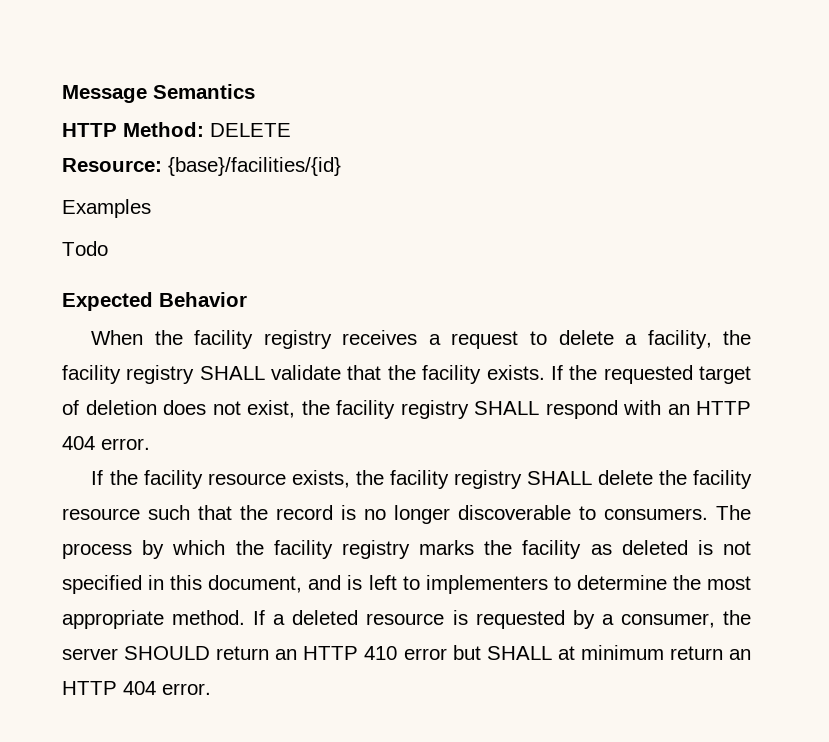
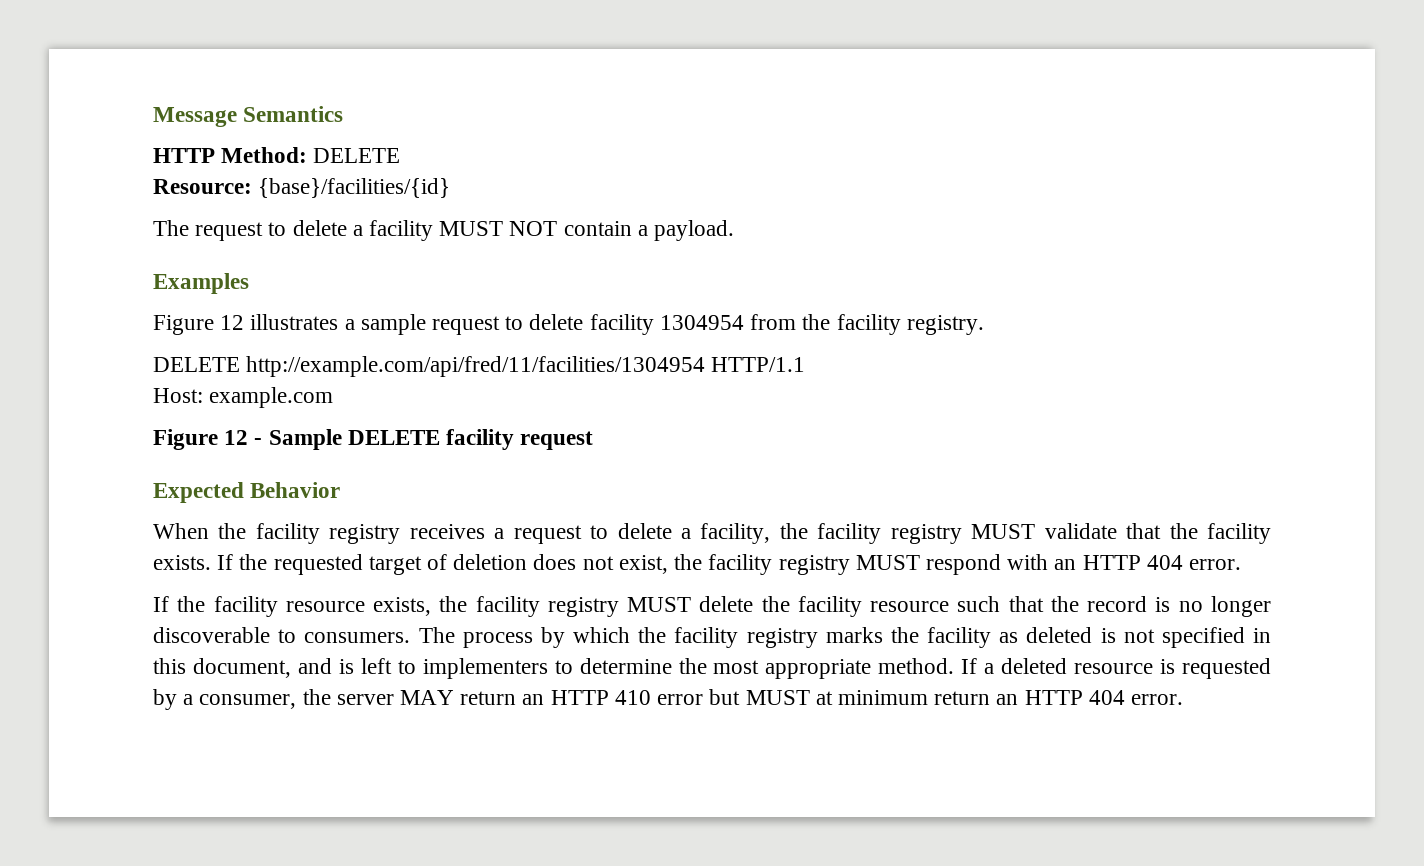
[62,199,151,218] [62,241,108,256] Examples // Todo -> [153,220,735,241] [153,273,249,294] [153,314,984,335] [153,356,806,377] [153,387,334,408] [153,429,594,450] The request to delete a facility MUST NOT contain a payload. // Examples // Figure 12 illustrates a sample request to delete facility 1304954 from the facility registry. // DELETE http://example.com/api/fred/11/facilities/1304954 HTTP/1.1 // Host: example.com // Figure 12 - Sample DELETE facility request
[199,366,265,380] SHALL -> [971,524,1036,539] MUST
[474,401,539,415] SHALL -> [855,555,920,570] MUST
[526,471,592,485] SHALL -> [627,597,692,612] MUST
[124,646,211,660] SHOULD -> [400,690,455,705] MAY
[486,646,552,660] SHALL -> [745,690,810,705] MUST

